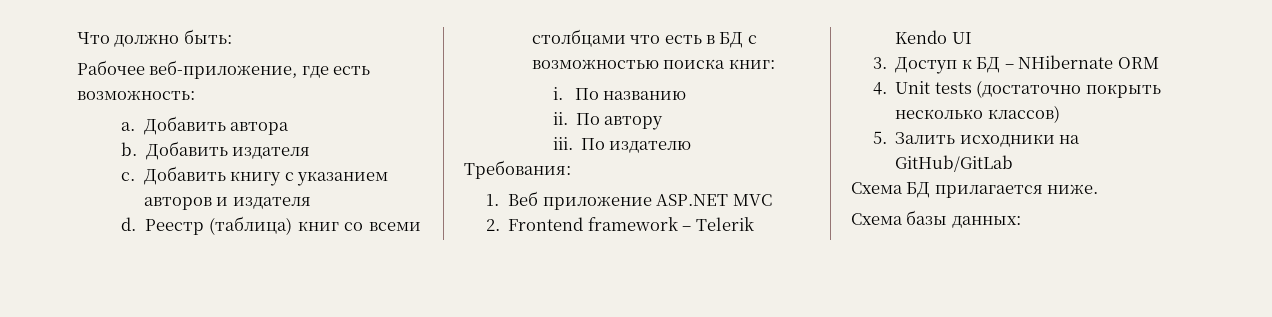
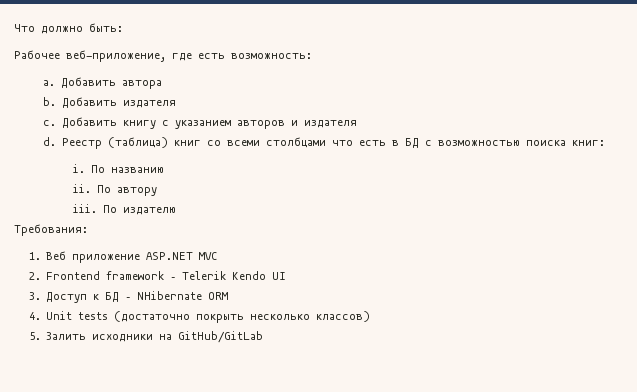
[851,182,1099,198] [851,210,1021,228] // Схема БД прилагается ниже. // Схема базы данных: -> (264, 337) none

